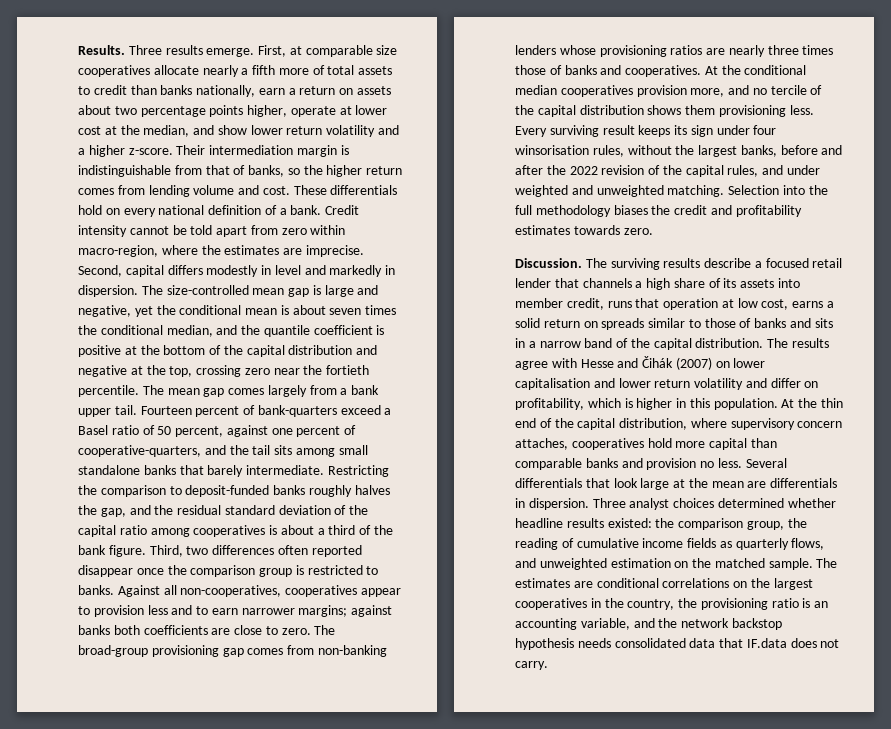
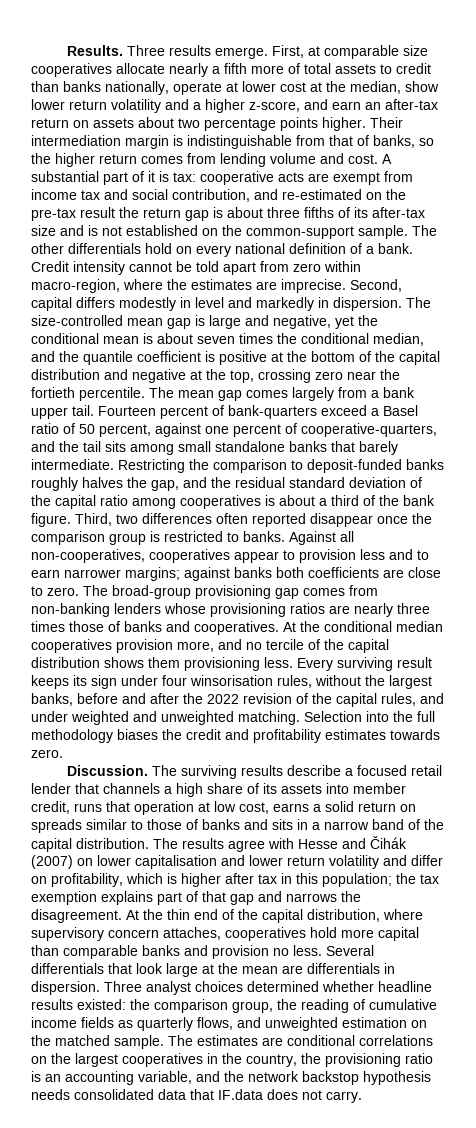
[258,88,296,95] earn a -> [173,81,439,95] [31,99,438,113] operate at lower cost at the median, show lower return volatility and a higher z-score, and earn an after-tax
[247,105,388,117] [78,125,400,137] [78,145,173,157] higher, operate at lower cost at the median, and show lower return volatility and a higher z-score. -> [322,117,366,131] higher.
[293,185,327,195] These -> [382,154,392,164] [31,171,413,185] [31,189,406,202] [31,207,425,221] [31,225,437,239] [31,243,64,254] A substantial part of it is tax: cooperative acts are exempt from income tax and social contribution, and re-estimated on the pre-tax result the return gap is about three fifths of its after-tax size and is not established on the common-support sample. The other
[676,398,778,410] in this population. -> [225,873,439,887] [31,891,361,905] [31,909,122,923] after tax in this population; the tax exemption explains part of that gap and narrows the disagreement.

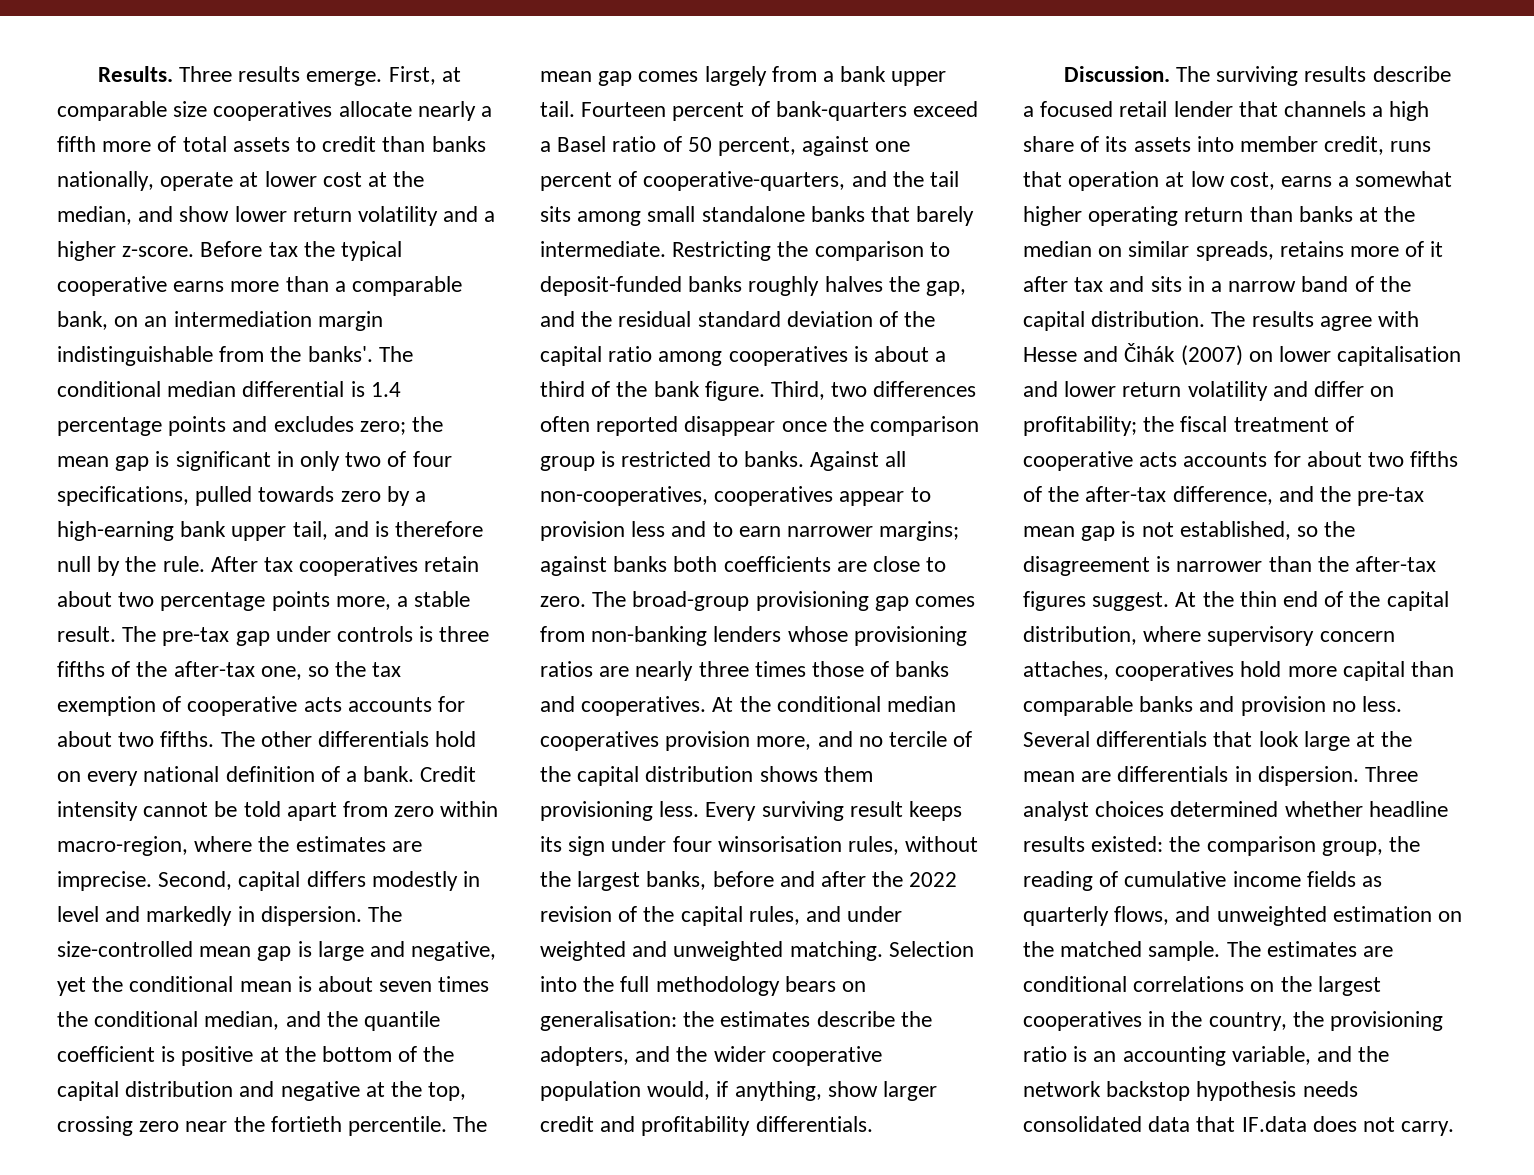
(401, 87) none -> [138,206,174,222] and
[249,99,438,112] [31,117,403,131] [31,135,434,149] [31,153,392,167] [31,171,413,185] [31,189,406,202] [31,207,425,221] [31,225,408,239] z-score, and earn an after-tax return on assets about two percentage points higher. Their intermediation margin is indistinguishable from that of banks, so the higher return comes from lending volume and cost. A substantial part of it is tax: cooperative acts are exempt from income tax and social contribution, and re-estimated on the pre-tax result the return gap is about three fifths of its after-tax size and is not established on the common-support sample. -> [122,241,403,261] [57,276,463,296] [57,311,383,331] [57,346,413,366] [57,381,401,397] [57,416,444,436] [57,451,452,471] [57,486,427,506] [57,521,484,541] [57,556,480,576] [57,591,471,611] [57,626,490,646] [57,661,402,680] [57,696,466,716] [57,731,215,747] z-score. Before tax the typical cooperative earns more than a comparable bank, on an intermediation margin indistinguishable from the banks'. The conditional median differential is 1.4 percentage points and excludes zero; the mean gap is significant in only two of four specifications, pulled towards zero by a high-earning bank upper tail, and is therefore null by the rule. After tax cooperatives retain about two percentage points more, a stable result. The pre-tax gap under controls is three fifths of the after-tax one, so the tax exemption of cooperative acts accounts for about two fifths.
[117,729,440,743] [31,749,63,758] biases the credit and profitability estimates towards zero. -> [784,976,867,992] [540,1011,932,1031] [540,1046,882,1066] [540,1081,938,1101] [540,1116,873,1136] bears on generalisation: the estimates describe the adopters, and the wider cooperative population would, if anything, show larger credit and profitability differentials.
[325,801,416,812] [31,819,240,833] solid return on spreads similar to those of banks -> [1355,171,1453,187] [1023,206,1416,226] [1023,241,1444,261] [1023,276,1104,292] somewhat higher operating return than banks at the median on similar spreads, retains more of it after tax
[51,873,439,887] [31,891,361,905] [31,909,122,923] profitability, which is higher after tax in this population; the tax exemption explains part of that gap and narrows the disagreement. -> [1023,416,1354,436] [1023,451,1459,471] [1023,486,1425,506] [1023,521,1356,541] [1023,556,1437,576] [1023,591,1170,611] profitability; the fiscal treatment of cooperative acts accounts for about two fifths of the after-tax difference, and the pre-tax mean gap is not established, so the disagreement is narrower than the after-tax figures suggest.

